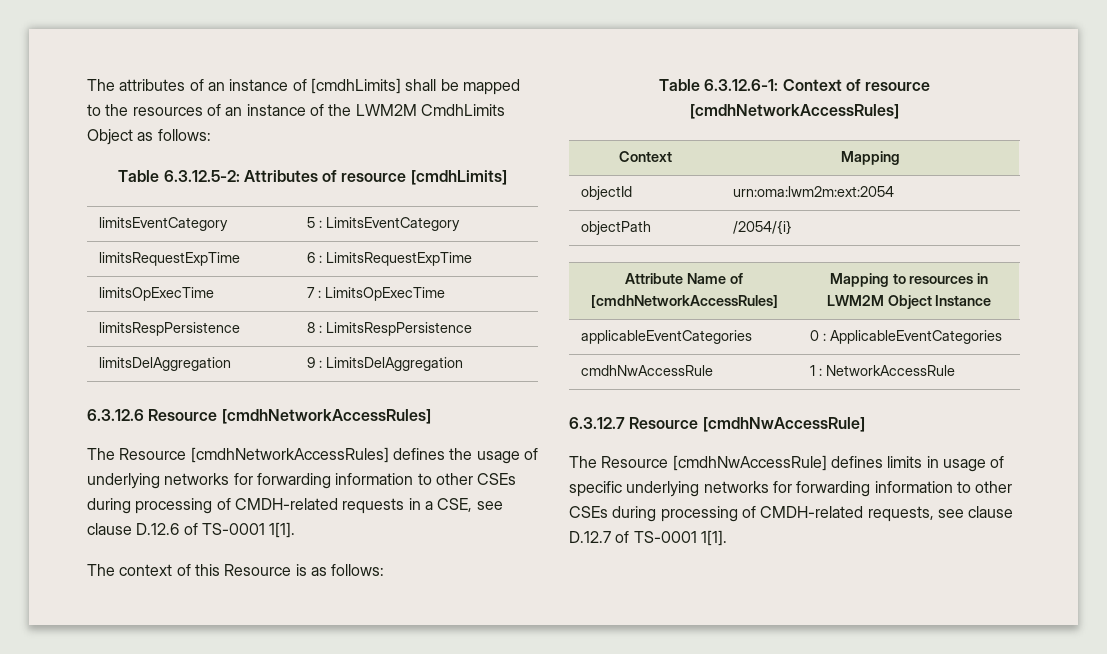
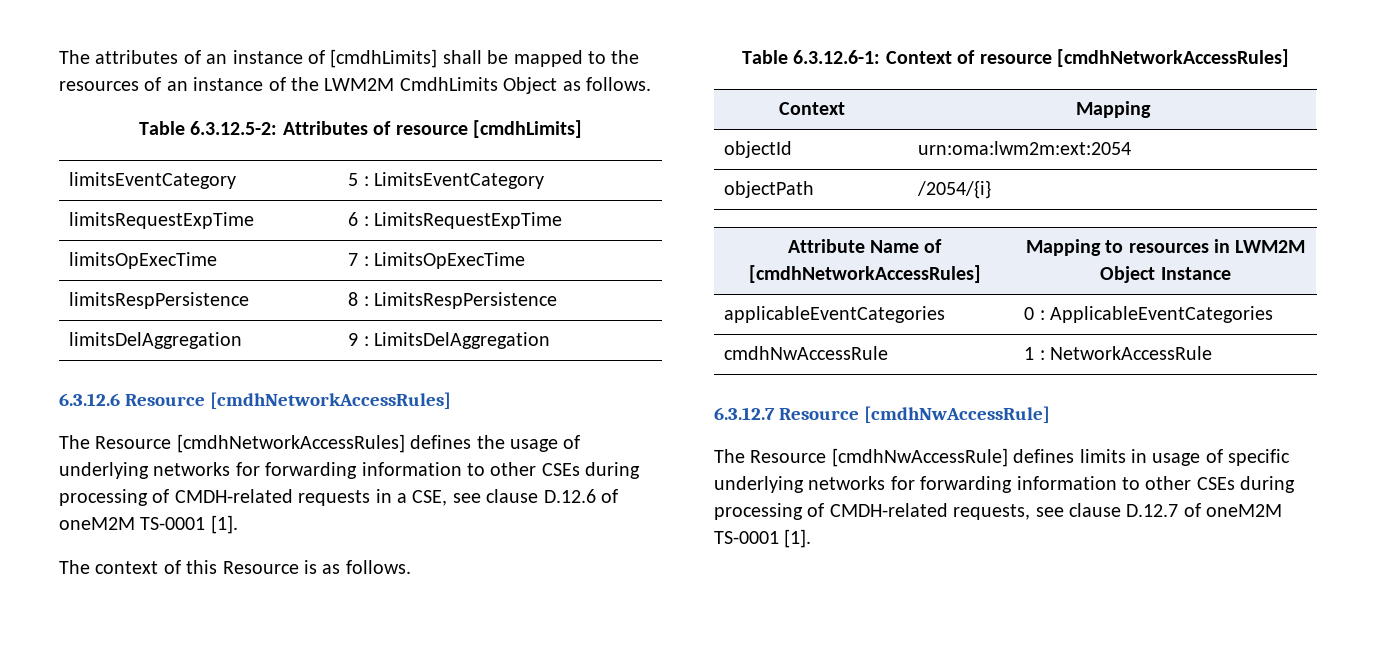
[157,129,211,141] follows: -> [585,77,651,91] follows.
[201,522,296,538] TS-0001 1[1]. -> [59,515,238,534] oneM2M TS-0001 [1].
[331,564,385,576] follows: -> [345,560,411,574] follows.
[633,530,727,546] TS-0001 1[1]. -> [1206,504,1283,517] [714,529,812,548] oneM2M TS-0001 [1].

